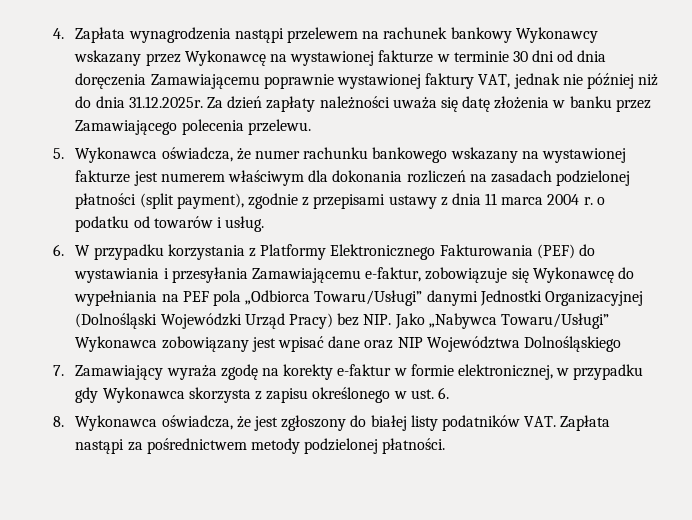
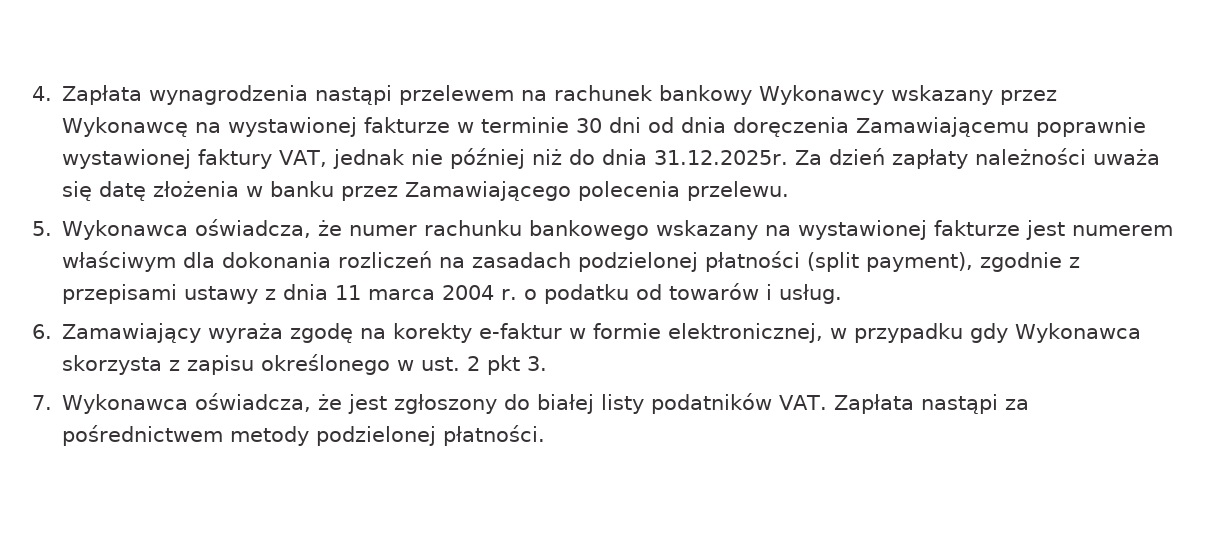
[75,244,595,260] [74,267,634,283] [74,290,643,306] [75,313,609,329] [75,336,621,352] [53,365,64,376] W przypadku korzystania z Platformy Elektronicznego Fakturowania (PEF) do wystawiania i przesyłania Zamawiającemu e-faktur, zobowiązuje się Wykonawcę do wypełniania na PEF pola „Odbiorca Towaru/Usługi” danymi Jednostki Organizacyjnej (Dolnośląski Wojewódzki Urząd Pracy) bez NIP. Jako „Nabywca Towaru/Usługi” Wykonawca zobowiązany jest wpisać dane oraz NIP Województwa Dolnośląskiego // 7. -> (52, 331) none
[437,387,449,399] [53,416,64,427] 6. // 8. -> [467,355,548,375] [32,395,52,410] 2 pkt 3. // 7.

